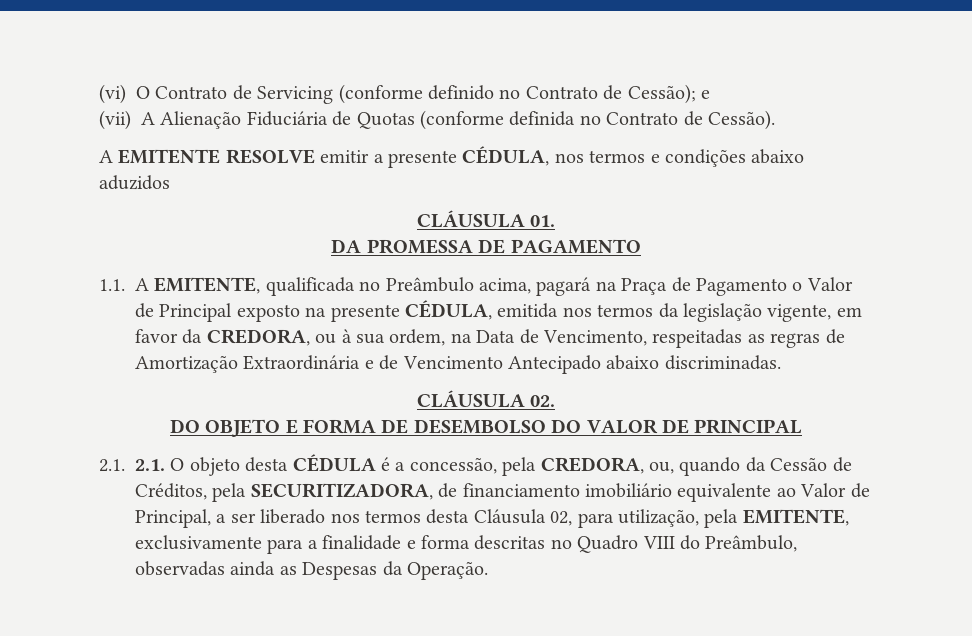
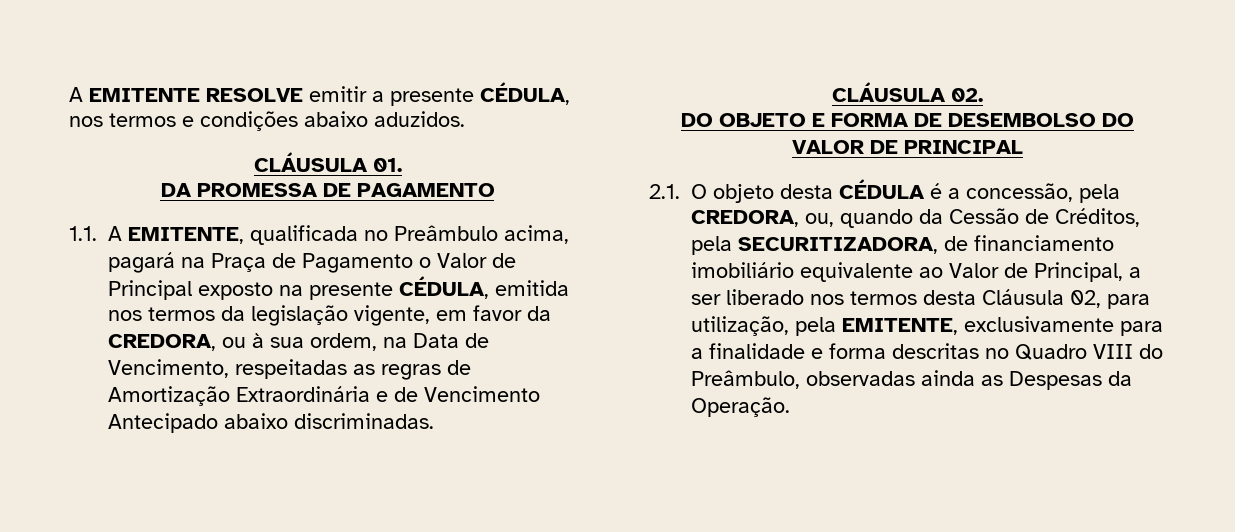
[99,84,710,104] [99,110,775,130] (vi) O Contrato de Servicing (conforme definido no Contrato de Cessão); e // (vii) A Alienação Fiduciária de Quotas (conforme definida no Contrato de Cessão). // -> (69, 94) none
[99,175,170,190] aduzidos -> [374,111,465,127] aduzidos.
[135,459,165,471] 2.1. -> (680, 191) none

